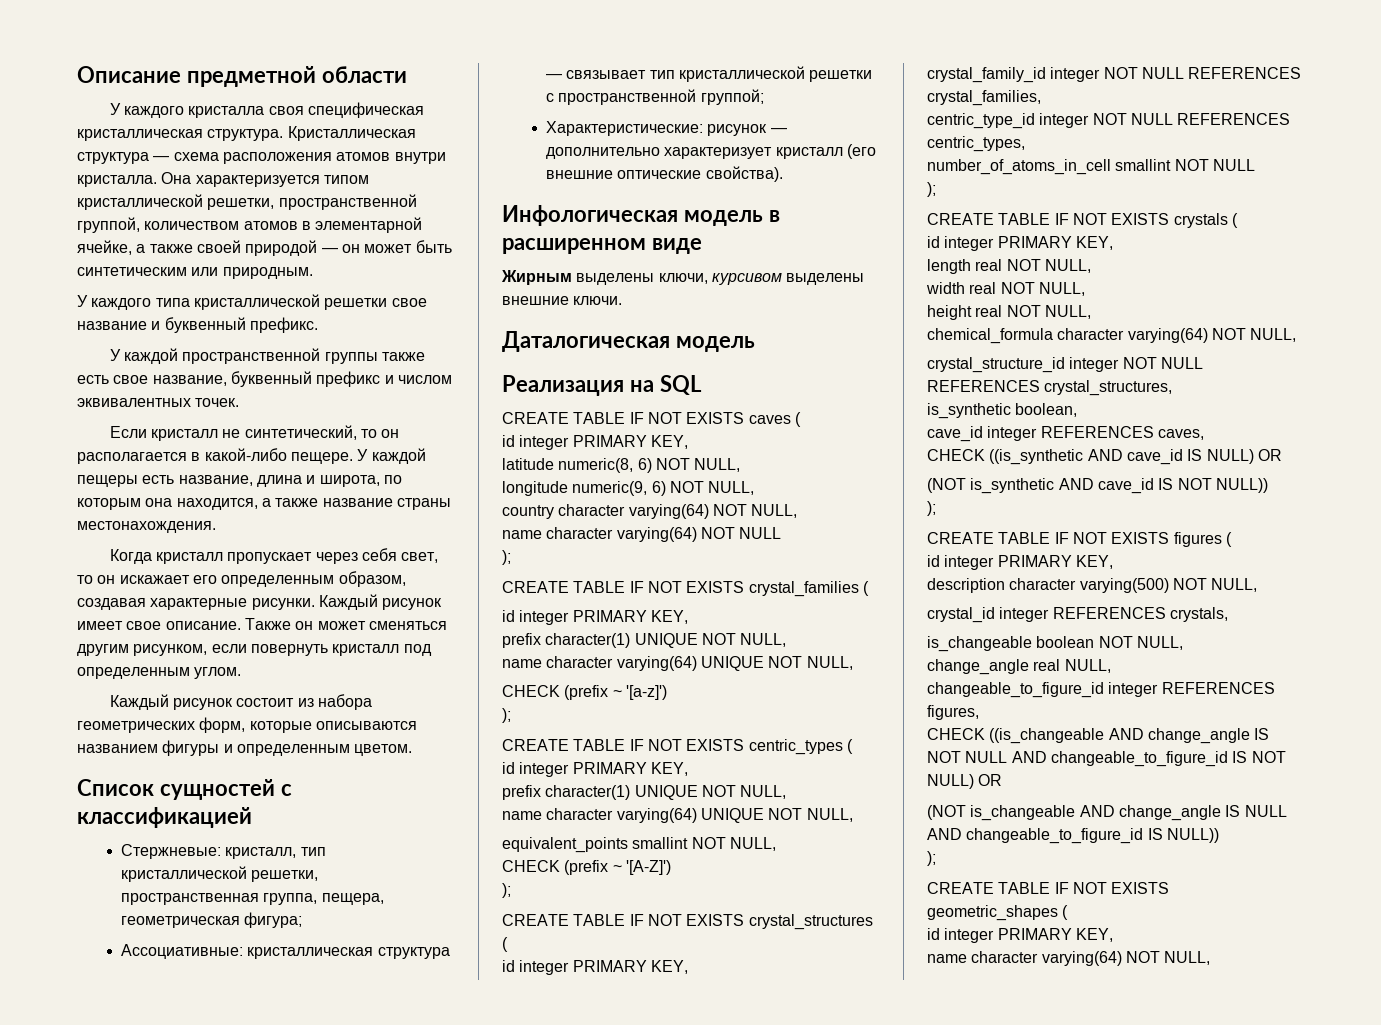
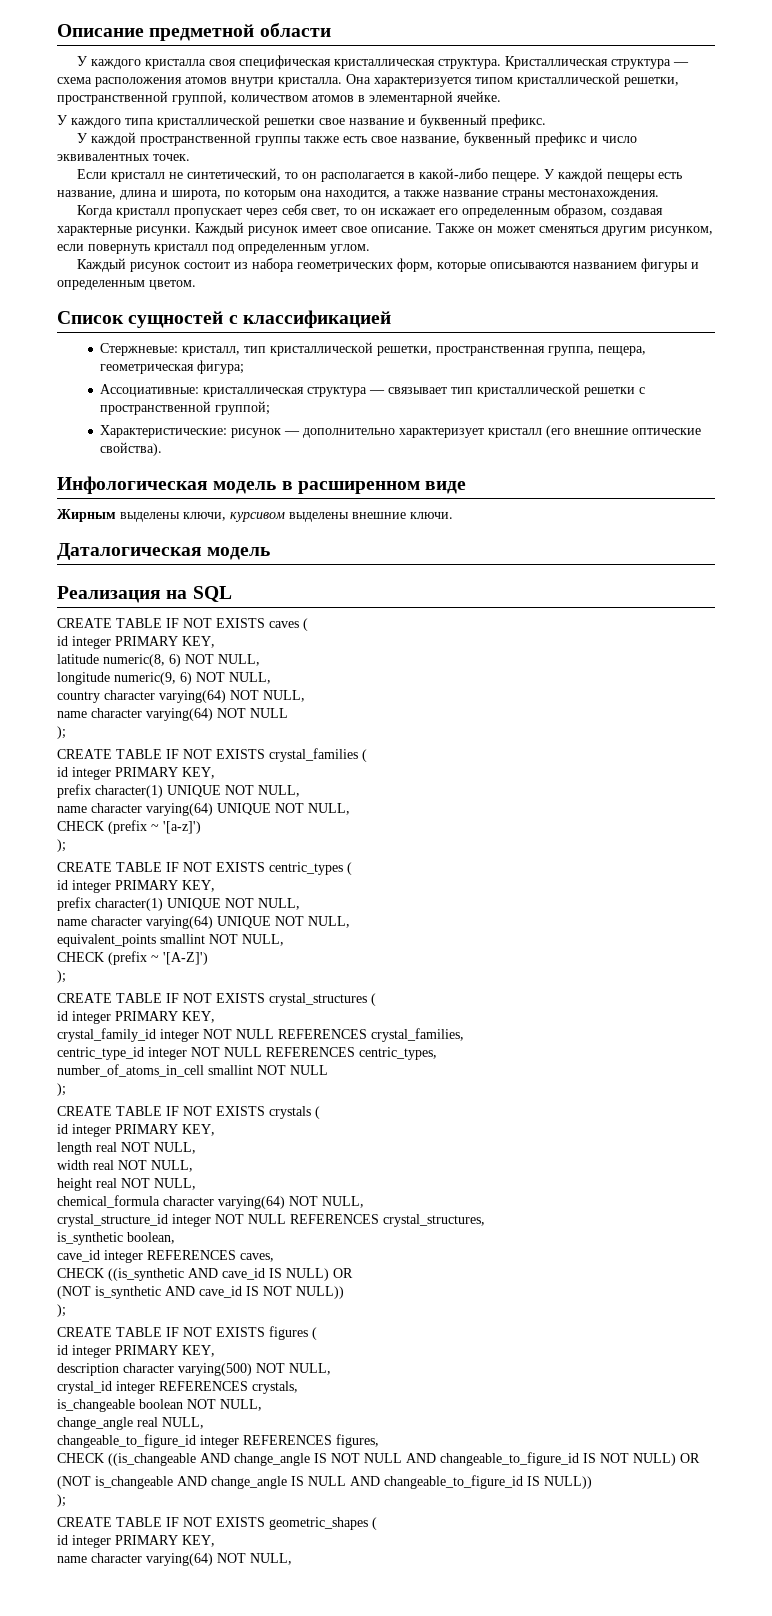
[77,240,452,256] [77,267,313,279] ячейке, а также своей природой — он может быть синтетическим или природным. -> [457,91,501,102] ячейке.
[397,375,452,384] числом -> [601,136,637,143] число

